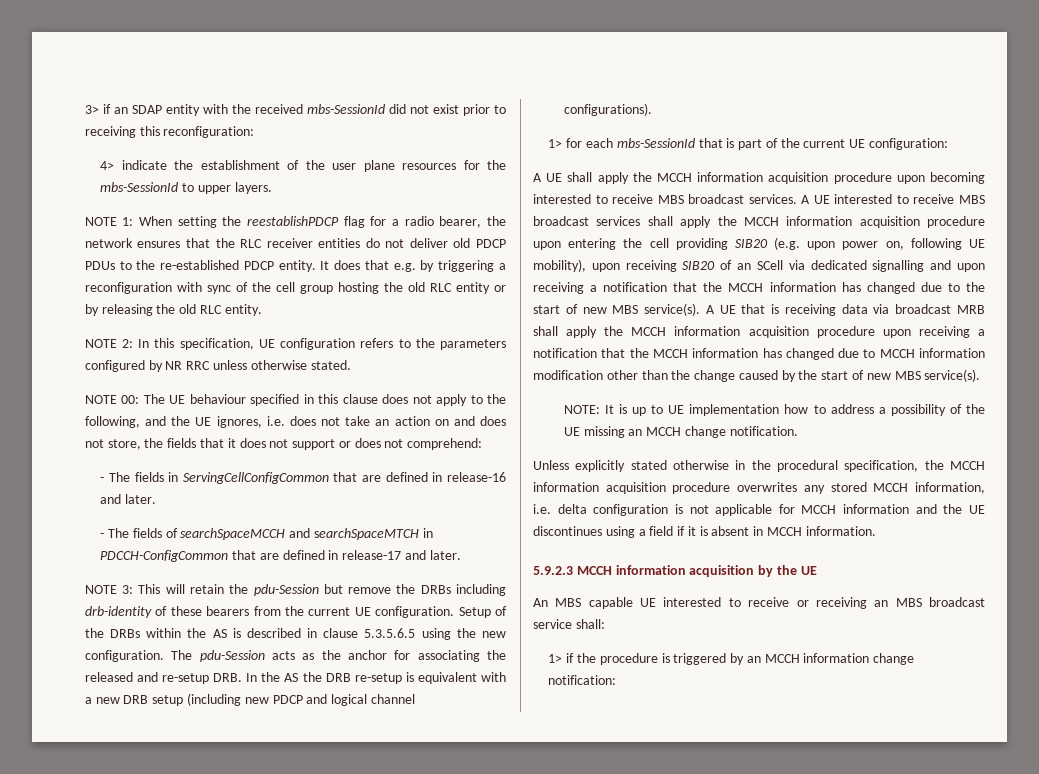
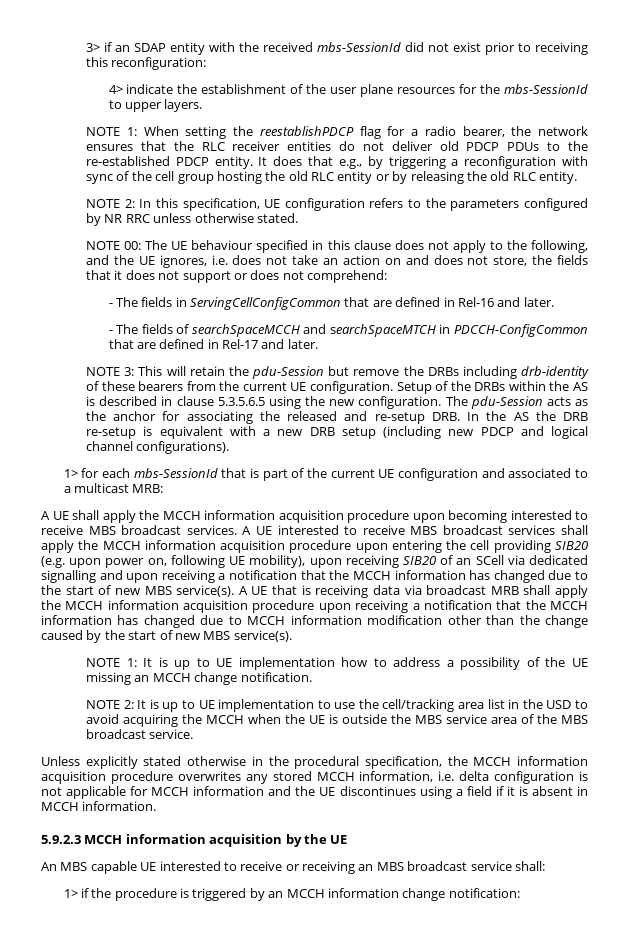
[393,263,416,272] e.g. -> [338,159,362,169] e.g.,
[447,472,507,482] release-16 -> [457,297,494,307] Rel-16
[342,550,402,560] release-17 -> [221,339,258,349] Rel-17
[868,138,948,150] configuration: -> [397,468,588,481] [63,483,164,493] configuration and associated to a multicast MRB:
[563,405,600,414] NOTE: -> [85,658,137,667] NOTE 1:
(798, 431) none -> [85,699,588,712] [85,714,588,727] [85,729,194,739] // NOTE 2: It is up to UE implementation to use the cell/tracking area list in the USD to avoid acquiring the MCCH when the UE is outside the MBS service area of the MBS broadcast service.

